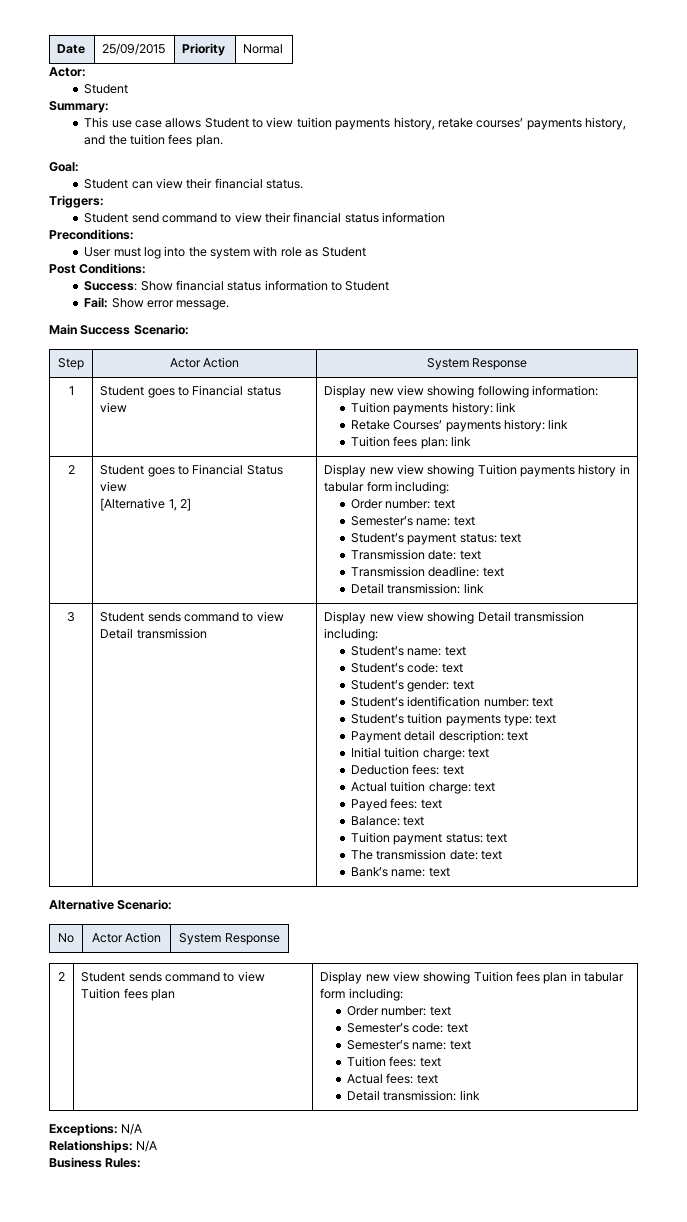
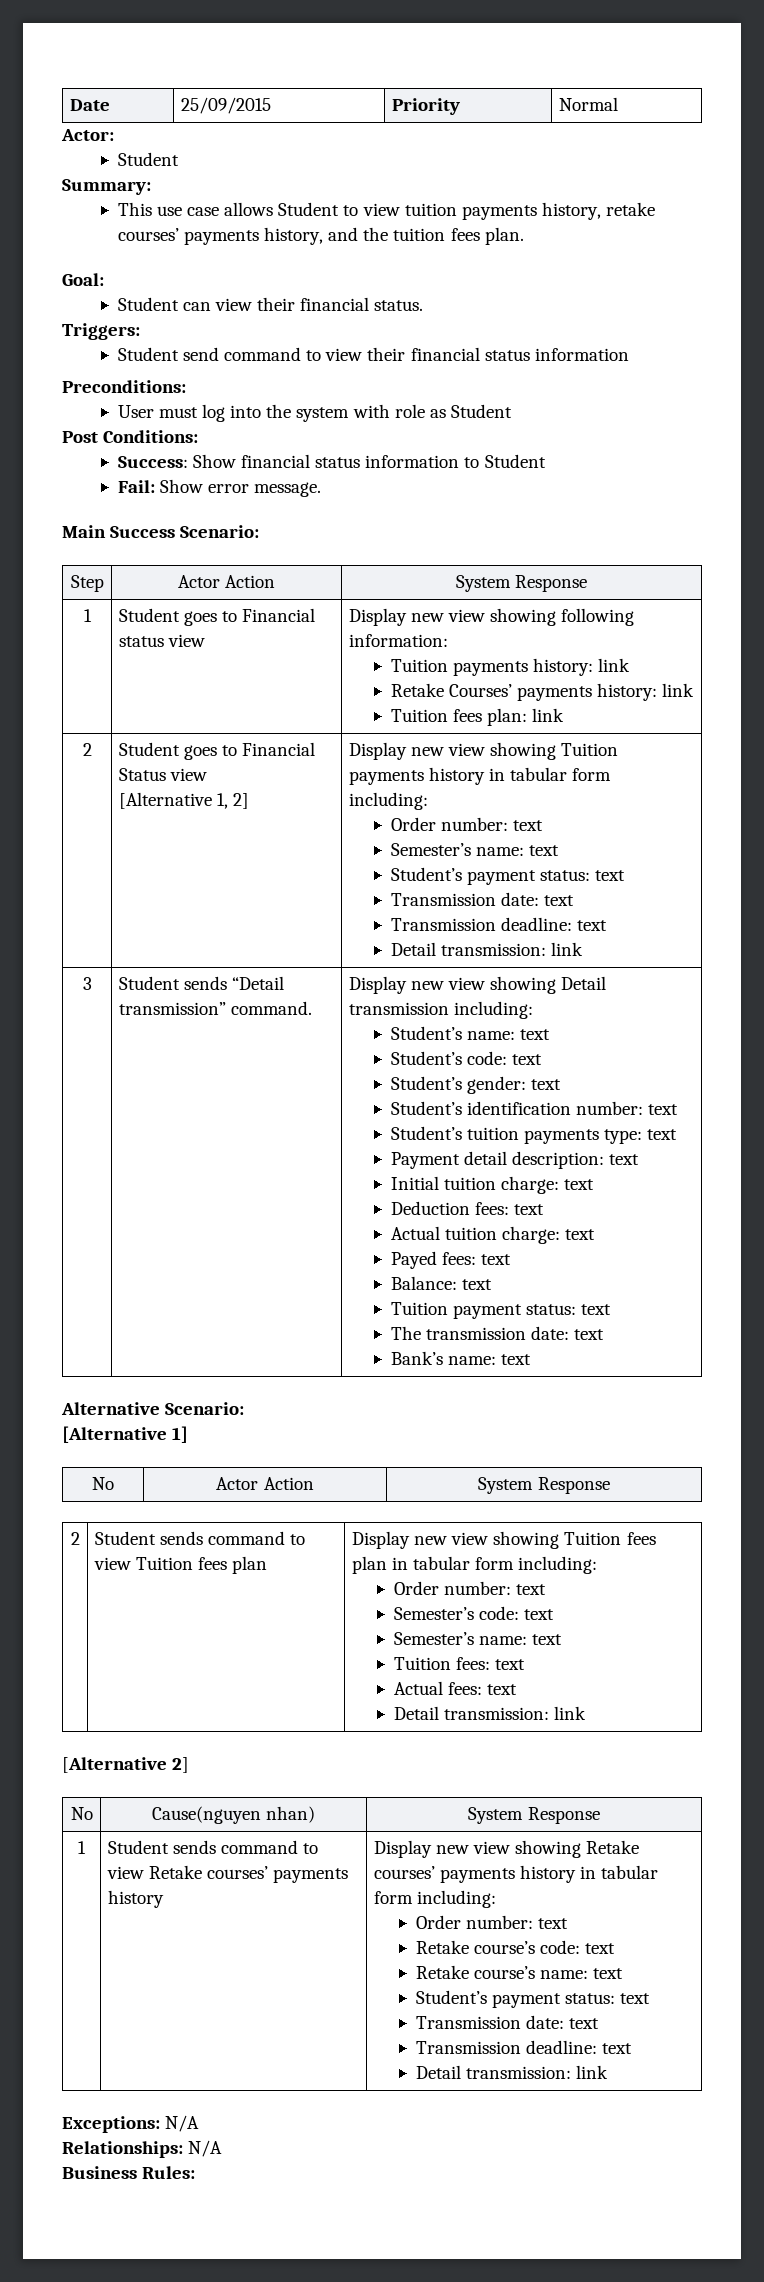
[183,611,284,622] [100,628,207,639] command to view Detail transmission -> [232,976,285,990] [118,1001,313,1015] “Detail transmission” command.
(173, 904) none -> [62,1426,189,1443] // [Alternative 1]
(480, 1095) none -> [62,1757,190,1773] [70,1807,93,1820] [151,1806,316,1824] [468,1807,600,1824] [78,1841,86,1854] [107,1840,319,1854] [106,1865,349,1883] [107,1890,164,1908] [373,1840,640,1858] [373,1865,659,1883] [373,1890,497,1908] [415,1915,568,1929] [415,1940,616,1954] [415,1965,624,1979] [415,1990,651,2008] [415,2015,599,2029] [415,2040,632,2054] [415,2065,608,2079] // [Alternative 2] // No | Cause(nguyen nhan) | System Response // 1 | Student sends command to view Retake courses’ payments history | Display new view showing Retake courses’ payments history in tabular form including: // Order number: text // Retake course’s code: text // Retake course’s name: text // Student’s payment status: text // Transmission date: text // Transmission deadline: text // Detail transmission: link

